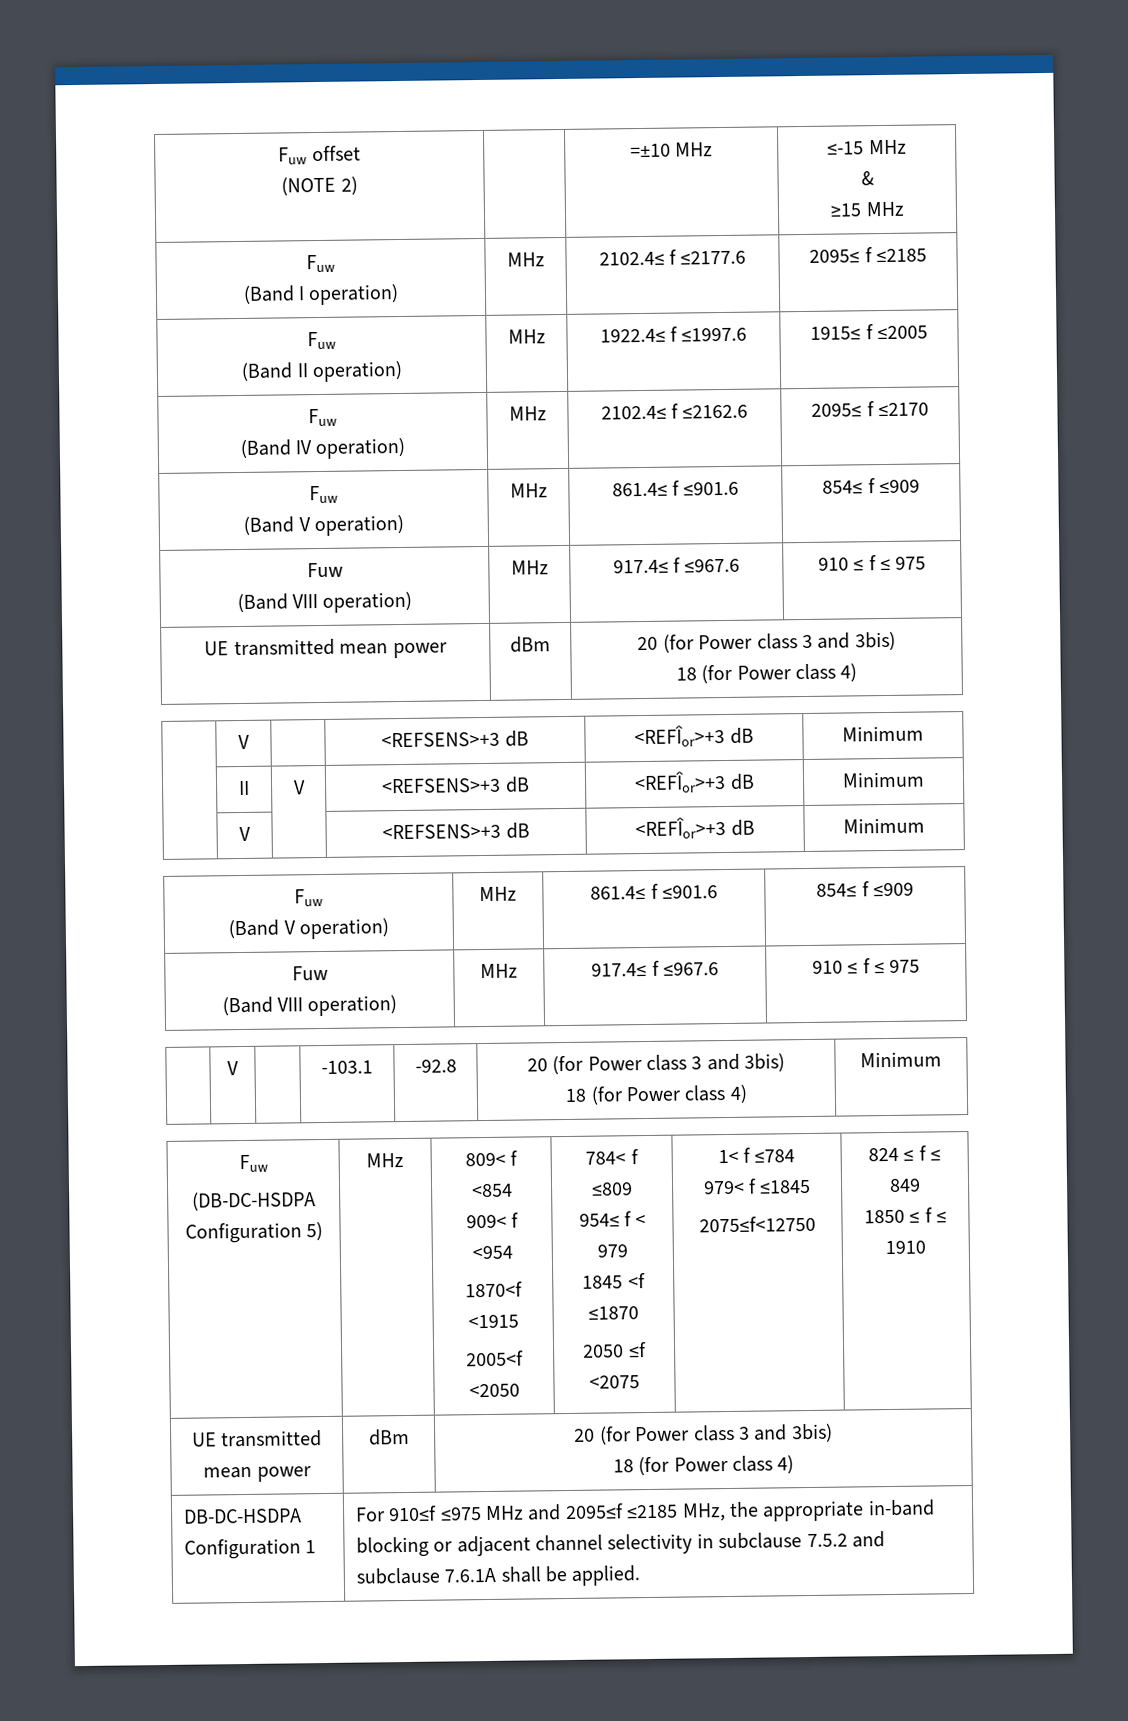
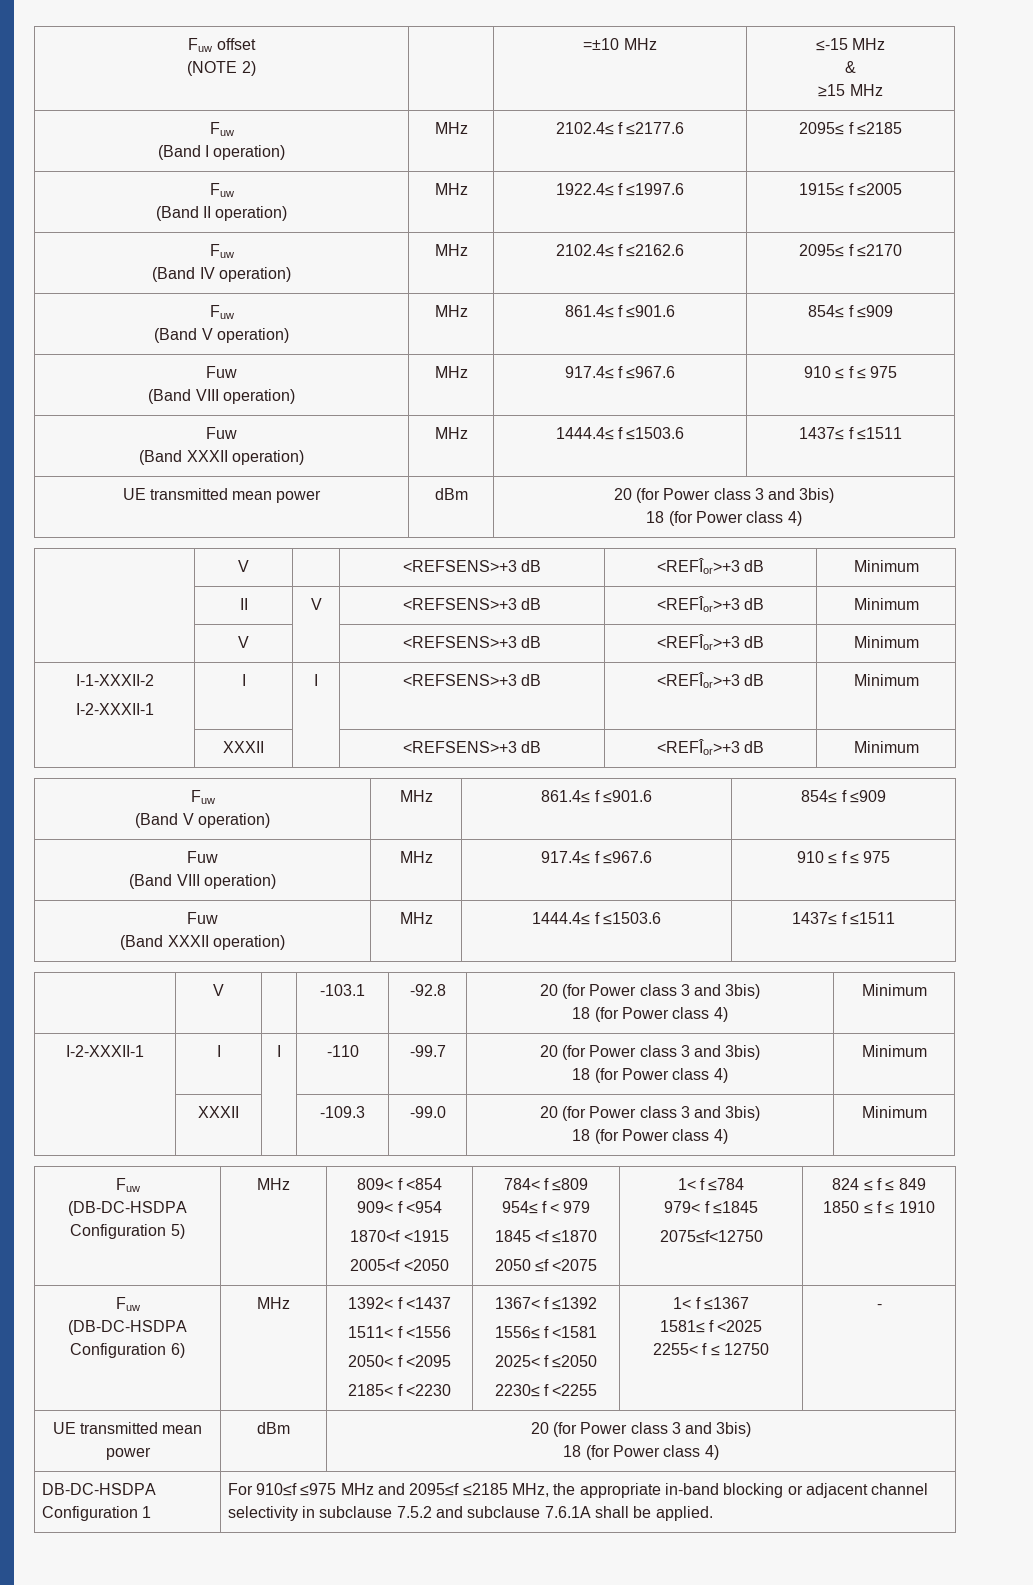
(927, 563) none -> [206,427,237,439] [139,450,304,465] [434,427,468,439] [555,427,685,440] [799,427,902,440] // Fuw // (Band XXXII operation) | MHz | 1444.4≤ f ≤1503.6 | 1437≤ f ≤1511
(925, 825) none -> [75,674,154,686] [75,703,154,715] [241,674,246,686] [314,674,318,686] [402,674,542,686] [656,672,765,688] [853,674,919,686] [223,741,264,753] [402,741,542,753] [656,739,765,755] [853,741,919,753] // I-1-XXXII-2 // I-2-XXXII-1 | I | I | <REFSENS>+3 dB | <REFÎor>+3 dB | Minimum // | XXXII | | <REFSENS>+3 dB | <REFÎor>+3 dB | Minimum
(921, 966) none -> [187,912,218,924] [120,935,285,950] [399,912,433,924] [532,912,661,925] [792,912,895,925] // Fuw // (Band XXXII operation) | MHz | 1444.4≤ f ≤1503.6 | 1437≤ f ≤1511
(942, 1059) none -> [66,1045,144,1057] [216,1045,221,1057] [277,1045,281,1057] [326,1045,359,1057] [409,1045,446,1057] [539,1045,761,1060] [572,1068,728,1083] [861,1045,927,1057] [198,1106,239,1118] [320,1106,365,1118] [409,1106,446,1118] [539,1106,761,1121] [572,1129,728,1144] [861,1106,927,1118] // I-2-XXXII-1 | I | I | -110 | -99.7 | 20 (for Power class 3 and 3bis) // 18 (for Power class 4) | Minimum // | XXXII | | -109.3 | -99.0 | 20 (for Power class 3 and 3bis) // 18 (for Power class 4) | Minimum
(926, 1247) none -> [115,1297,140,1311] [68,1320,187,1335] [70,1343,185,1358] [257,1297,290,1309] [348,1297,451,1309] [348,1326,451,1338] [348,1355,451,1367] [348,1384,451,1396] [494,1297,598,1310] [494,1326,598,1339] [494,1355,598,1368] [494,1384,598,1397] [673,1297,749,1310] [659,1320,763,1333] [653,1343,769,1356] [876,1304,882,1309] // Fuw // (DB-DC-HSDPA Configuration 6) | MHz | 1392< f <1437 // 1511< f <1556 // 2050< f <2095 // 2185< f <2230 | 1367< f ≤1392 // 1556≤ f <1581 // 2025< f ≤2050 // 2230≤ f <2255 | 1< f ≤1367 // 1581≤ f <2025 // 2255< f ≤ 12750 | -

